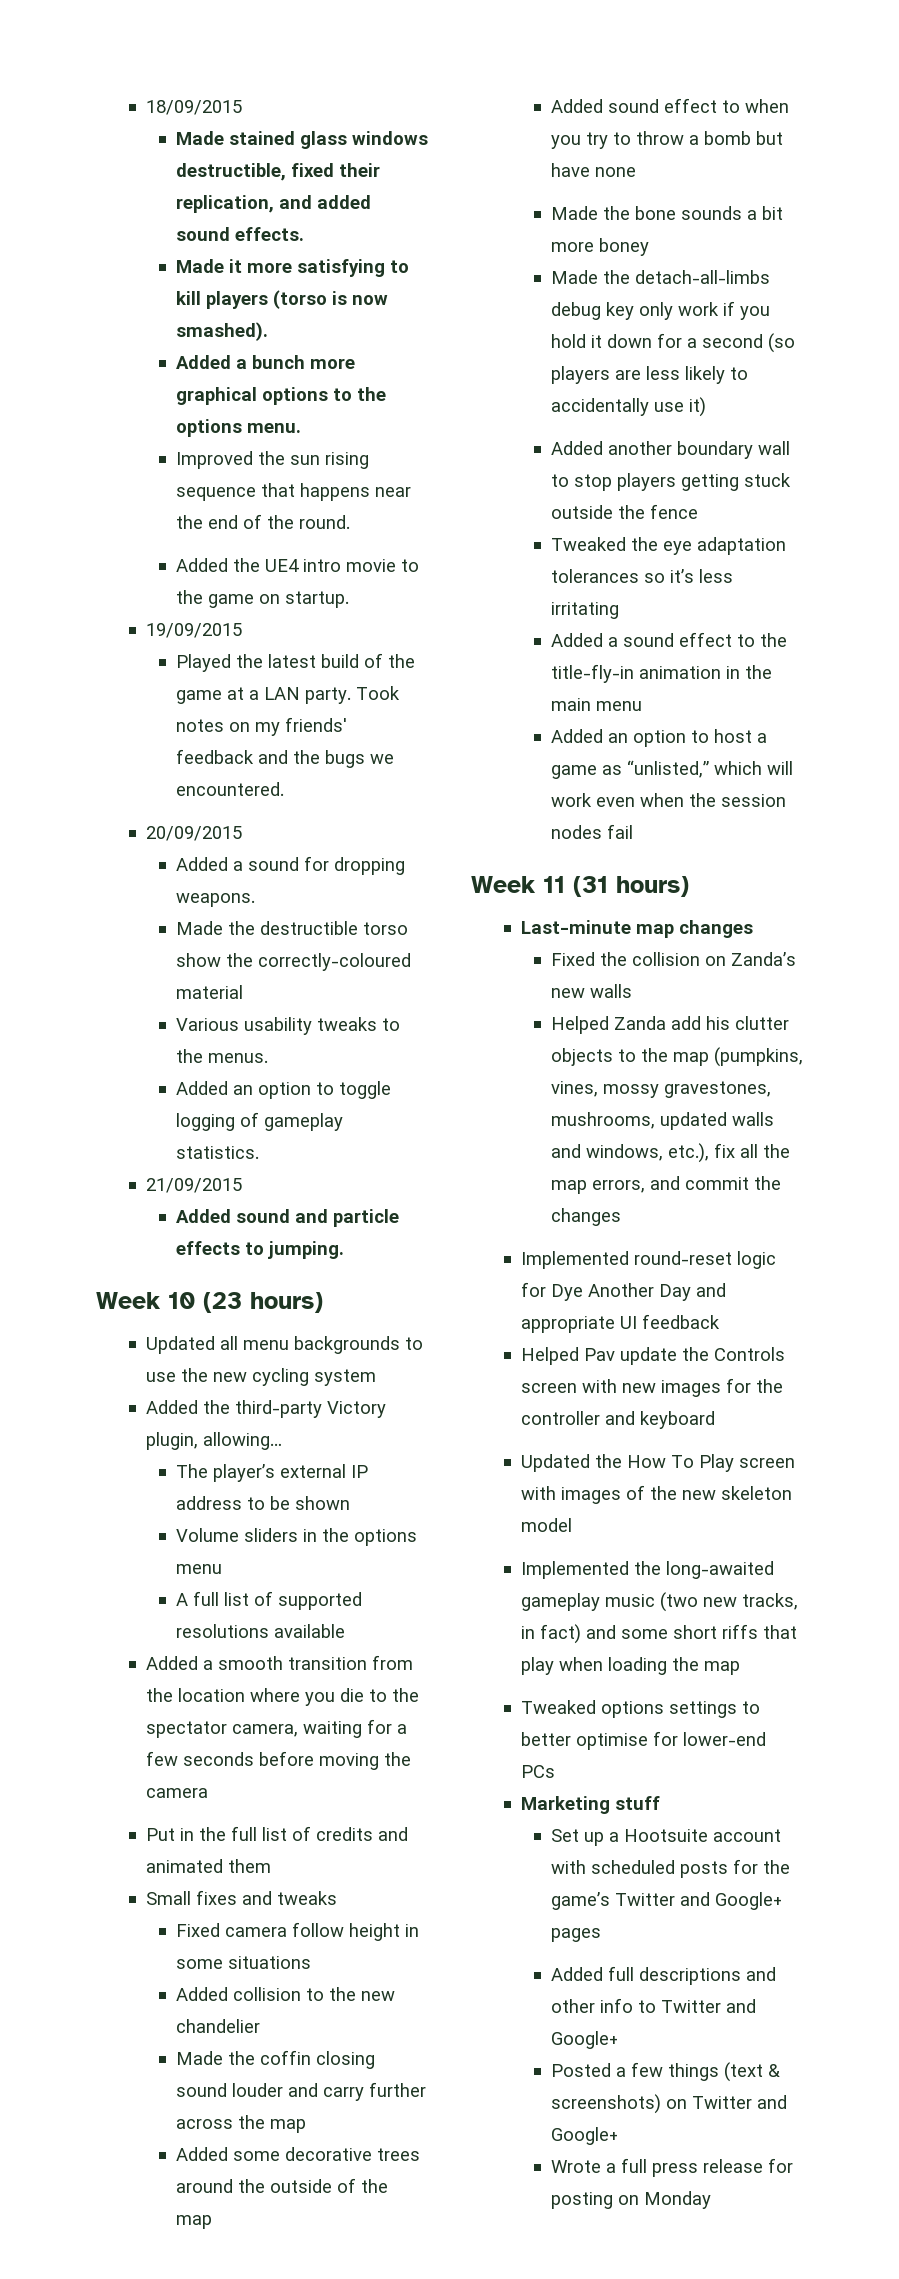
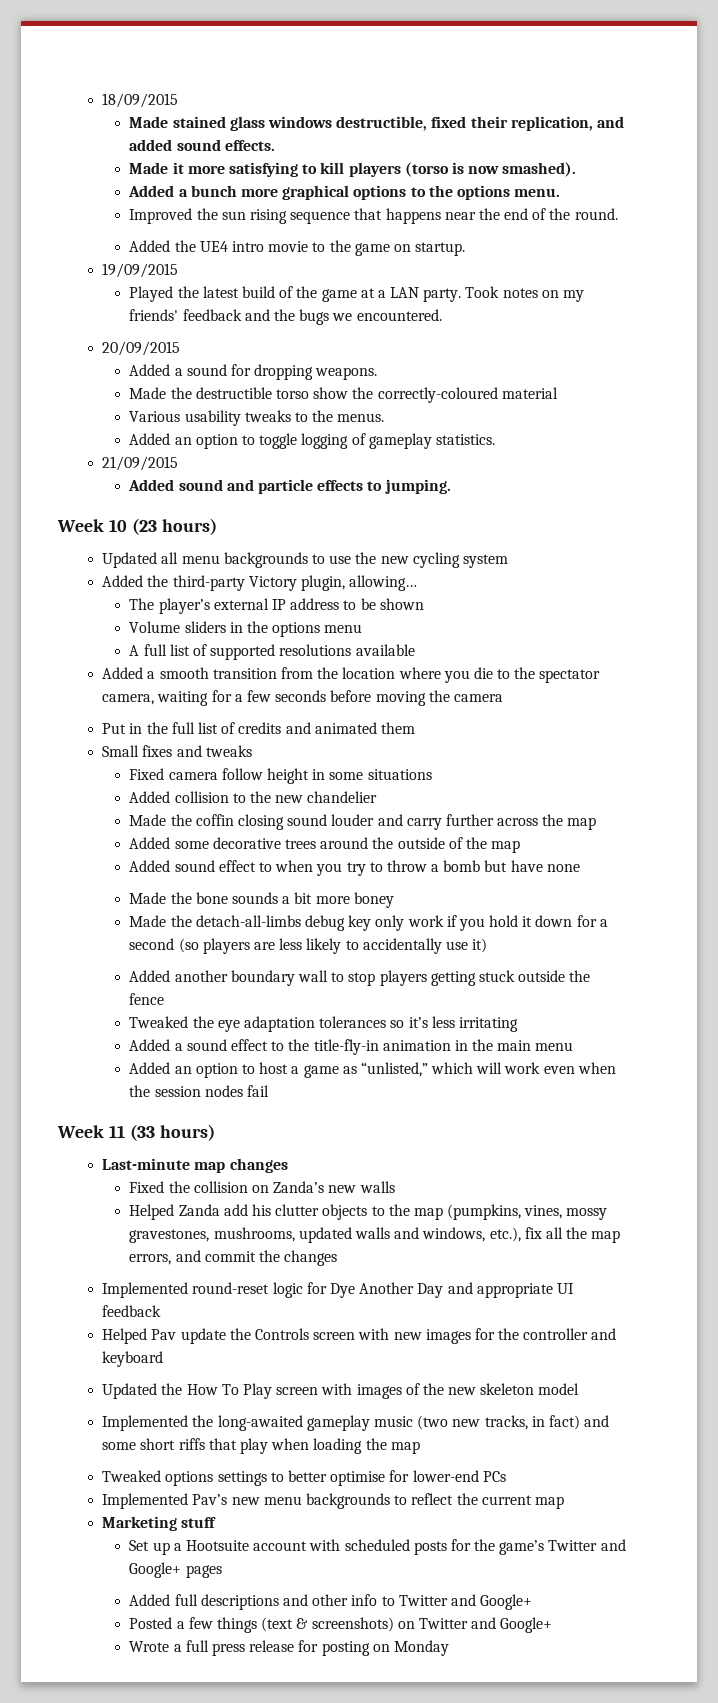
[573,876,608,897] (31 -> [129,1124,155,1141] (33
(556, 1771) none -> [102,1493,564,1509] // Implemented Pav’s new menu backgrounds to reflect the current map

